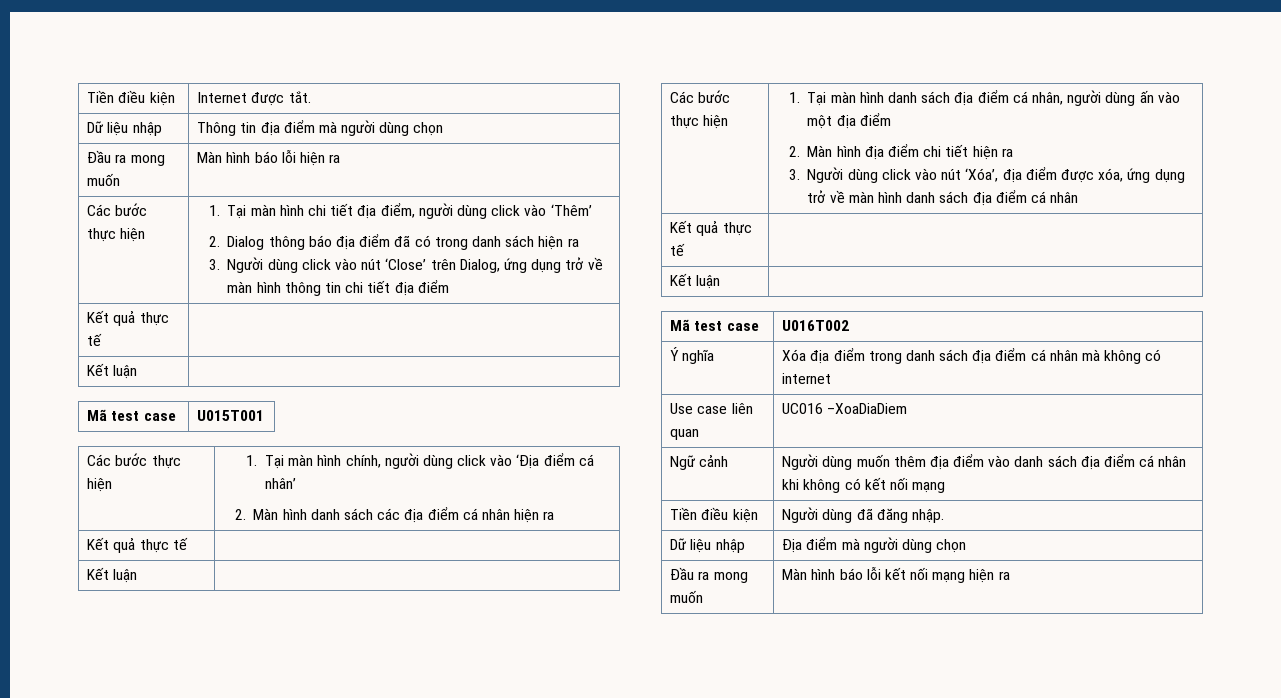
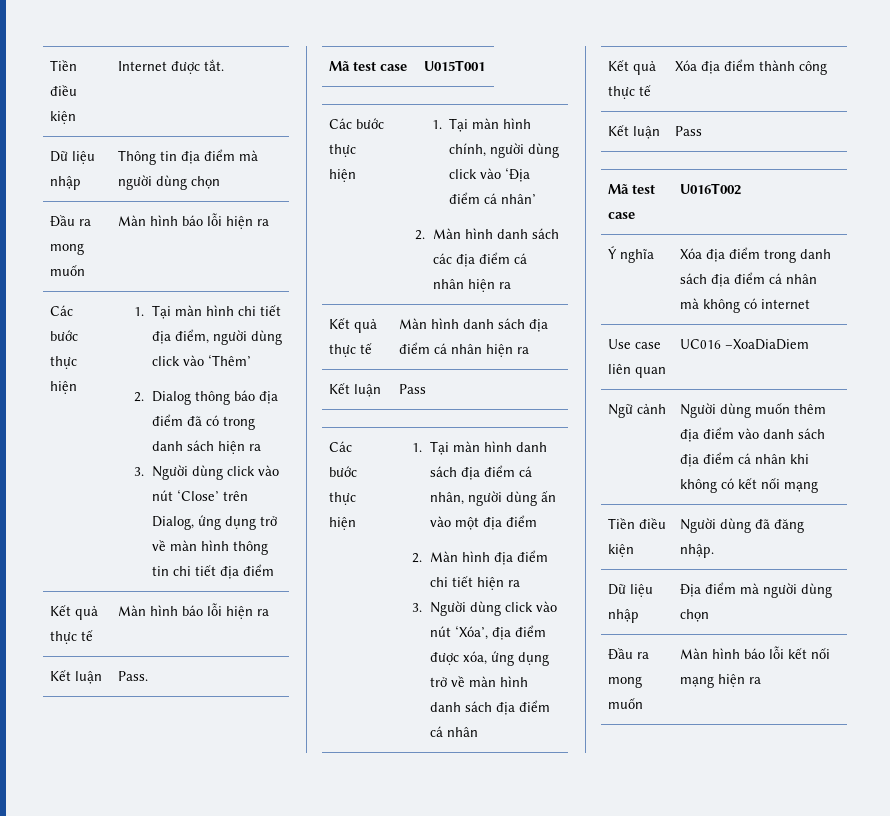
[87,363,138,379] // Kết luận | -> [118,603,270,619] [50,670,103,684] [118,671,149,681] Màn hình báo lỗi hiện ra // Kết luận | Pass.
[87,567,138,583] // Kết luận | -> [399,318,549,332] [399,342,530,357] [329,383,382,397] [399,384,427,394] Màn hình danh sách địa điểm cá nhân hiện ra // Kết luận | Pass
[670,273,721,289] // Kết luận | -> [675,59,828,75] [608,125,661,139] [675,126,703,136] Xóa địa điểm thành công // Kết luận | Pass

